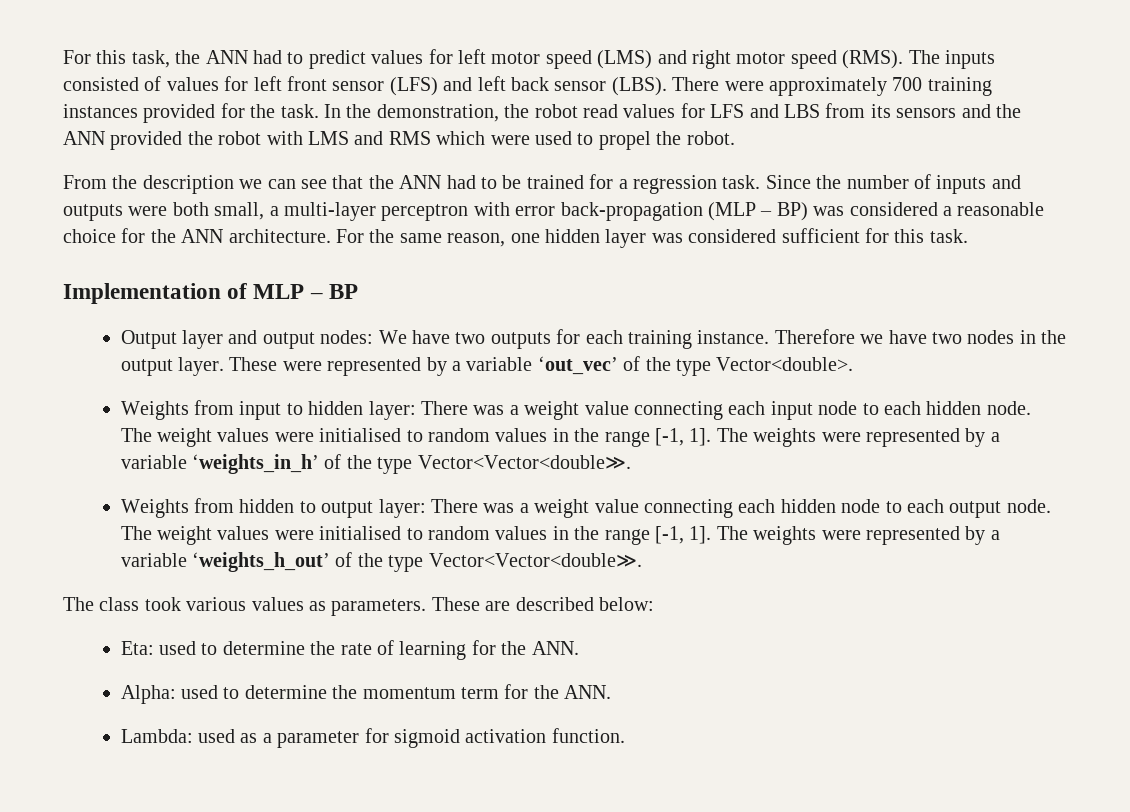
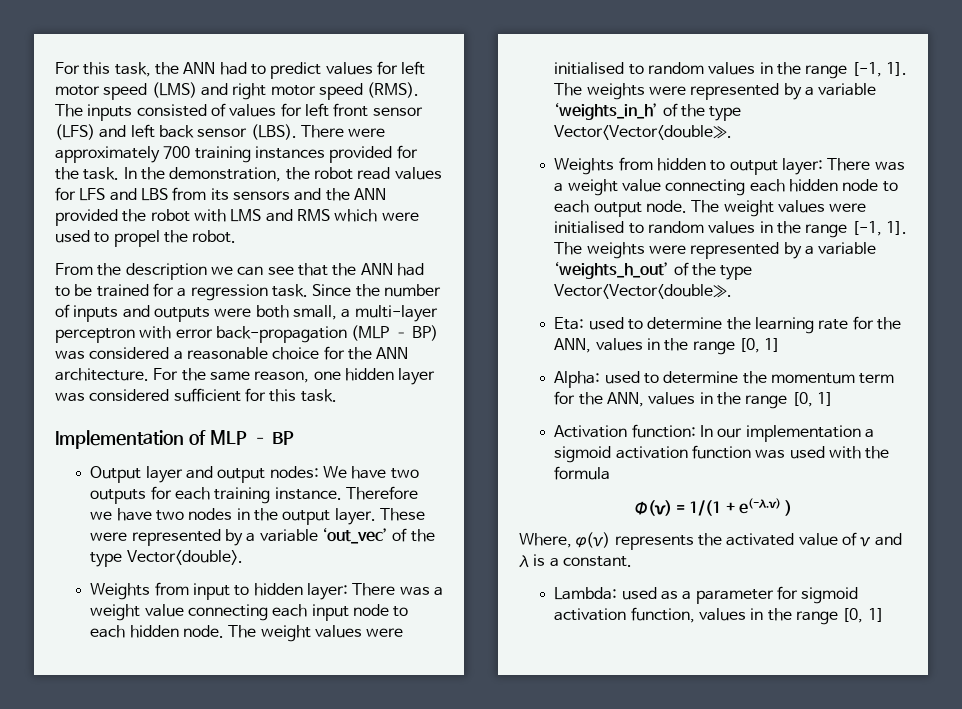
[63,597,654,616] // The class took various values as parameters. These are described below: -> (733, 291) none
[340,640,579,660] rate of learning for the ANN. -> [754,316,901,334] [554,338,781,355] learning rate for the ANN, values in the range [0, 1]
[564,685,612,699] ANN. -> [607,392,833,409] [554,424,874,442] [554,445,890,463] [554,466,611,480] [633,498,793,516] [519,532,902,550] [519,554,632,568] ANN, values in the range [0, 1] // Activation function: In our implementation a sigmoid activation function was used with the formula // Φ(ν) = 1/(1 + e(-λ.ν) ) // Where, φ(ν) represents the activated value of ν and λ is a constant.
[551,728,625,743] function. -> [630,607,884,625] function, values in the range [0, 1]

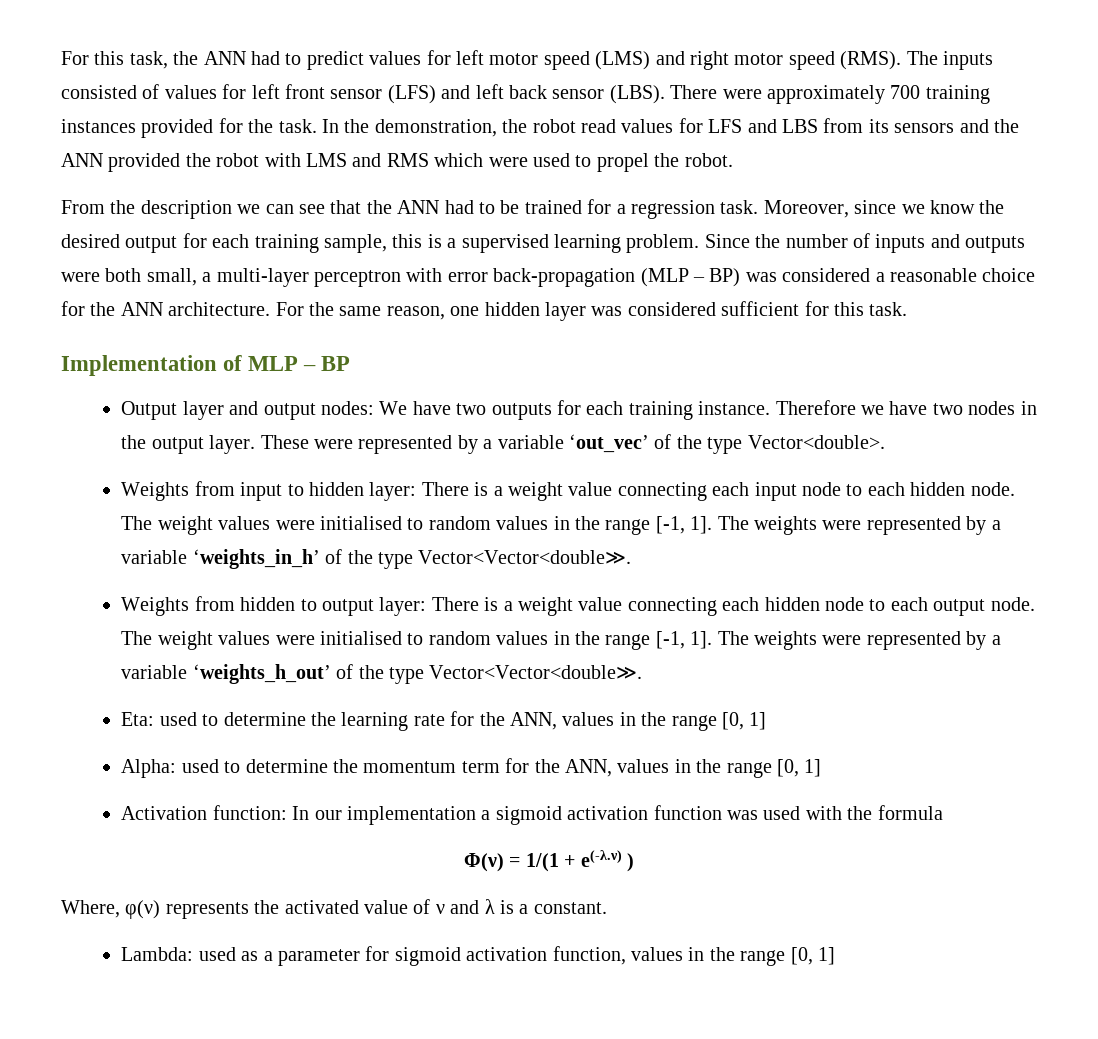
(308, 290) none -> [763,200,1005,218] [61,233,700,253] Moreover, since we know the desired output for each training sample, this is a supervised learning problem.
[399,586,430,596] was -> [474,482,489,496] is
[874,161,905,171] was -> [484,597,499,611] is

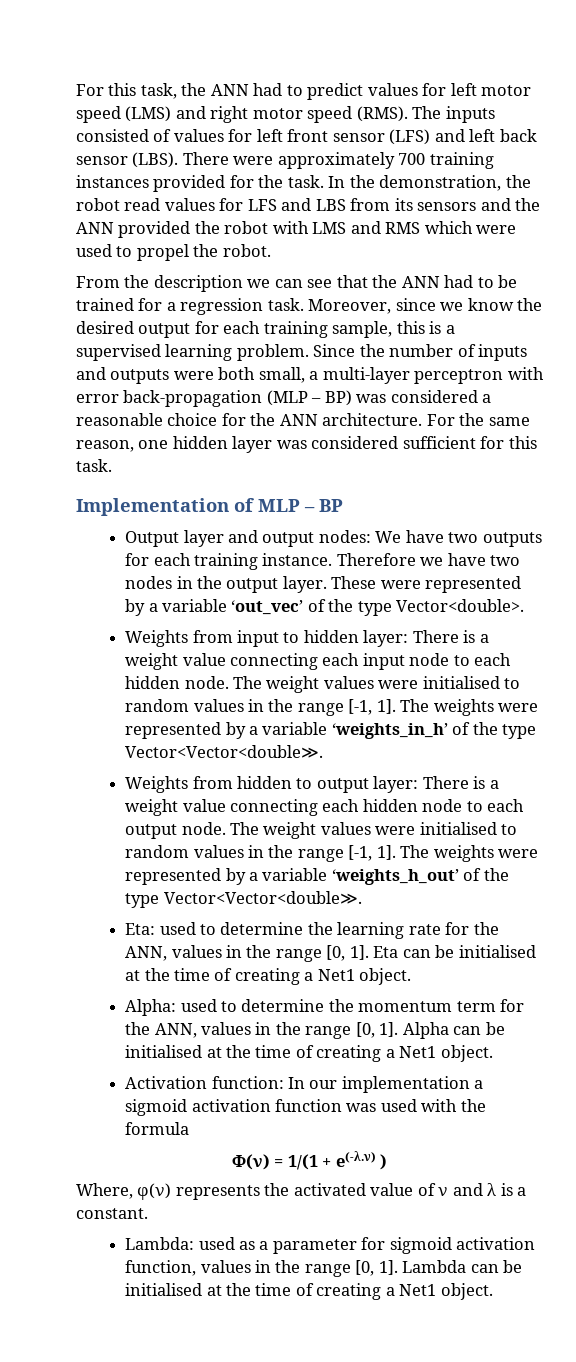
[749,712,767,730] 1] -> [349,945,536,960] [125,968,412,985] 1]. Eta can be initialised at the time of creating a Net1 object.
[804,759,822,777] 1] -> [379,1022,505,1039] [125,1045,493,1062] 1]. Alpha can be initialised at the time of creating a Net1 object.
[818,947,836,965] 1] -> [378,1260,523,1275] [125,1283,493,1300] 1]. Lambda can be initialised at the time of creating a Net1 object.

